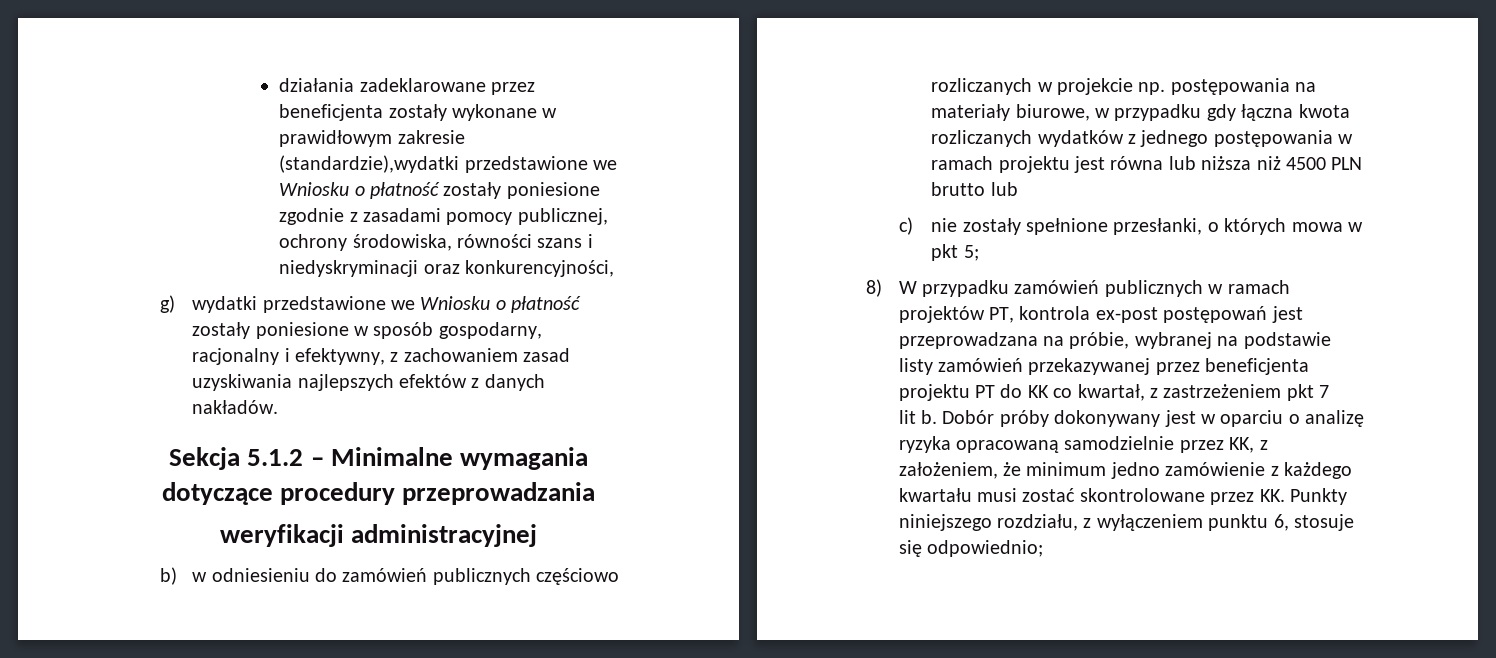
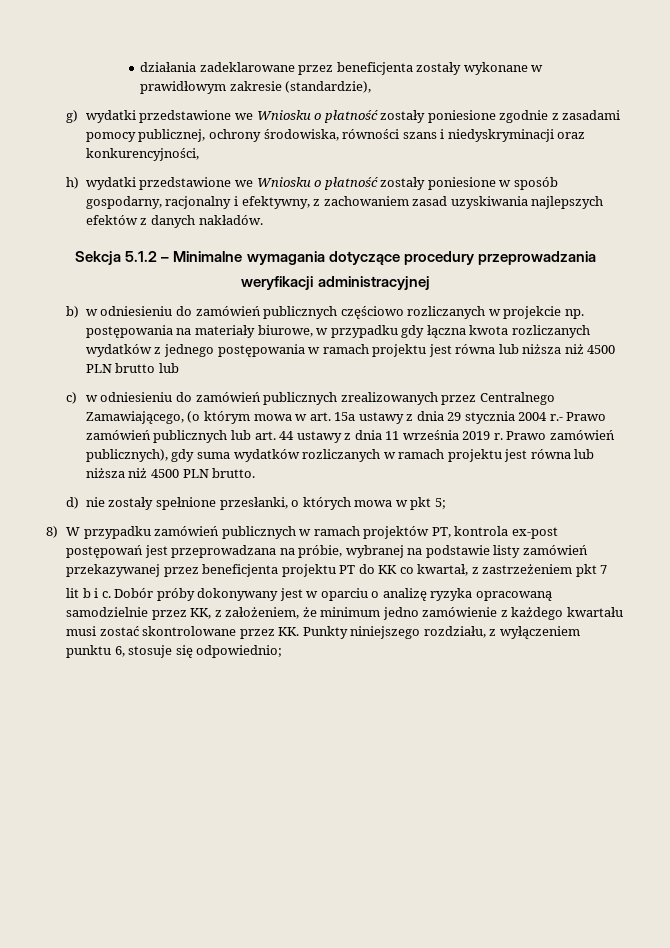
[279,155,460,173] (standardzie),wydatki -> [285,81,372,93] [65,110,136,123] (standardzie), // g) wydatki
[159,295,175,313] g) -> [65,177,79,189] h)
(913, 226) none -> [85,392,555,405] [85,411,607,424] [85,430,615,443] [85,449,595,462] [85,468,256,478] [65,497,79,509] w odniesieniu do zamówień publicznych zrealizowanych przez Centralnego Zamawiającego, (o którym mowa w art. 15a ustawy z dnia 29 stycznia 2004 r.- Prawo zamówień publicznych lub art. 44 ustawy z dnia 11 września 2019 r. Prawo zamówień publicznych), gdy suma wydatków rozliczanych w ramach projektu jest równa lub niższa niż 4500 PLN brutto. // d)
[920,410,937,424] b. -> [82,588,111,598] b i c.

